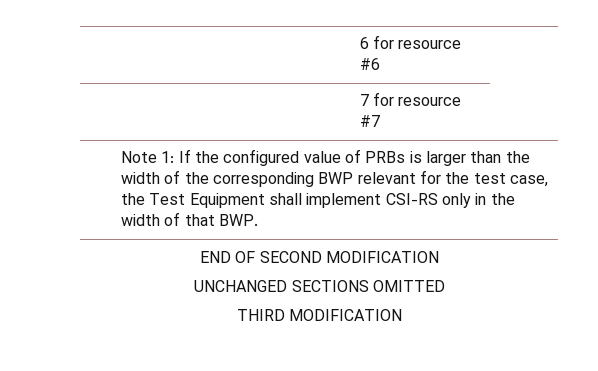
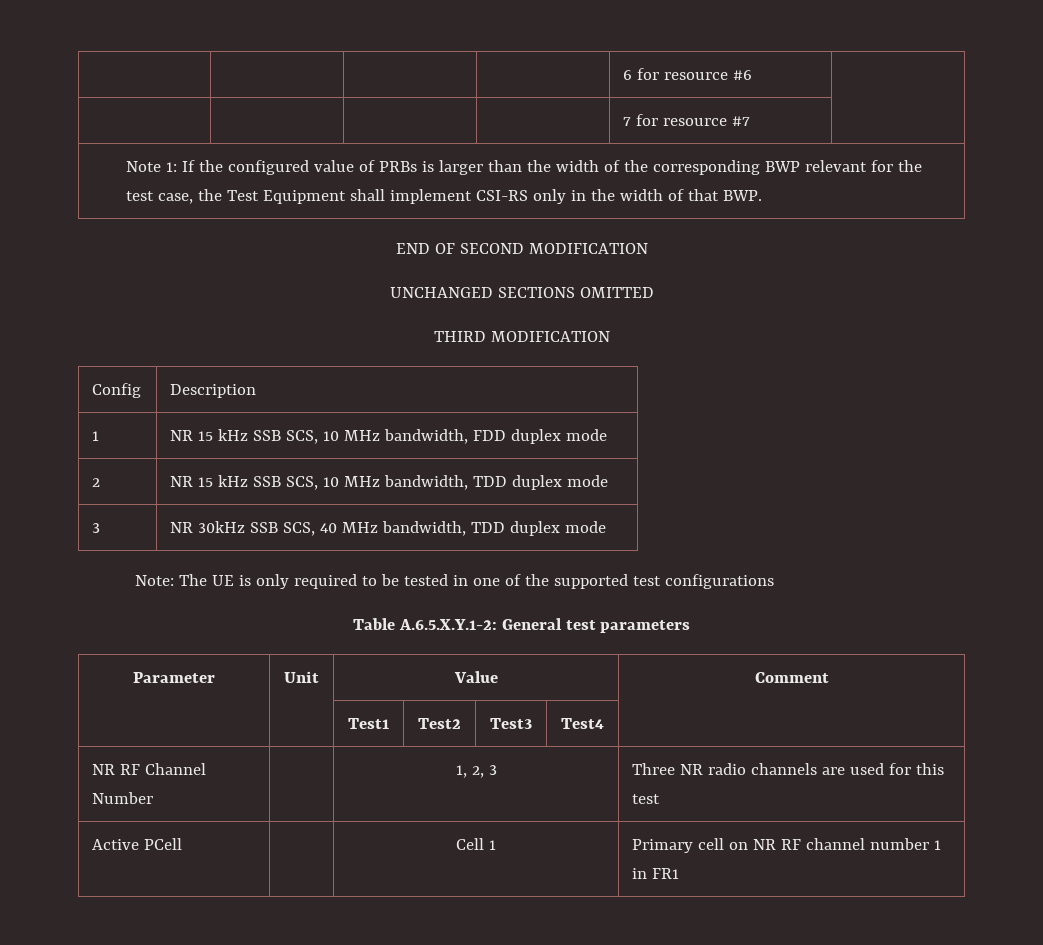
(403, 315) none -> [92,383,142,398] [170,384,257,398] [92,431,100,441] [170,429,607,444] [92,478,101,487] [170,475,608,490] [92,523,101,533] [170,521,606,536] [134,574,774,589] [352,618,691,633] [133,672,215,683] [284,671,319,683] [453,671,498,683] [754,672,829,683] [348,718,389,729] [418,718,461,729] [490,718,532,729] [561,718,604,729] [92,763,207,775] [92,792,154,804] [455,765,497,778] [632,763,944,775] [632,794,661,804] [92,838,183,850] [456,838,496,850] [632,838,941,853] [632,868,680,879] // Config | Description // 1 | NR 15 kHz SSB SCS, 10 MHz bandwidth, FDD duplex mode // 2 | NR 15 kHz SSB SCS, 10 MHz bandwidth, TDD duplex mode // 3 | NR 30kHz SSB SCS, 40 MHz bandwidth, TDD duplex mode // Note: The UE is only required to be tested in one of the supported test configurations // Table A.6.5.X.Y.1-2: General test parameters // Parameter | Unit | Value | Comment // | | Test1 | Test2 | Test3 | Test4 | // NR RF Channel Number | | 1, 2, 3 | Three NR radio channels are used for this test // Active PCell | | Cell 1 | Primary cell on NR RF channel number 1 in FR1

